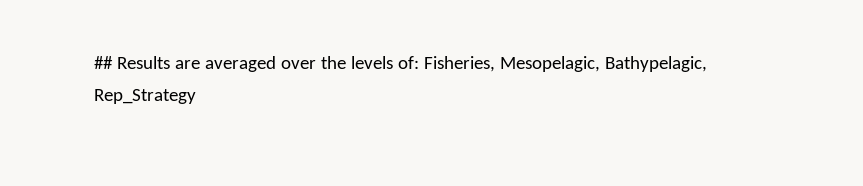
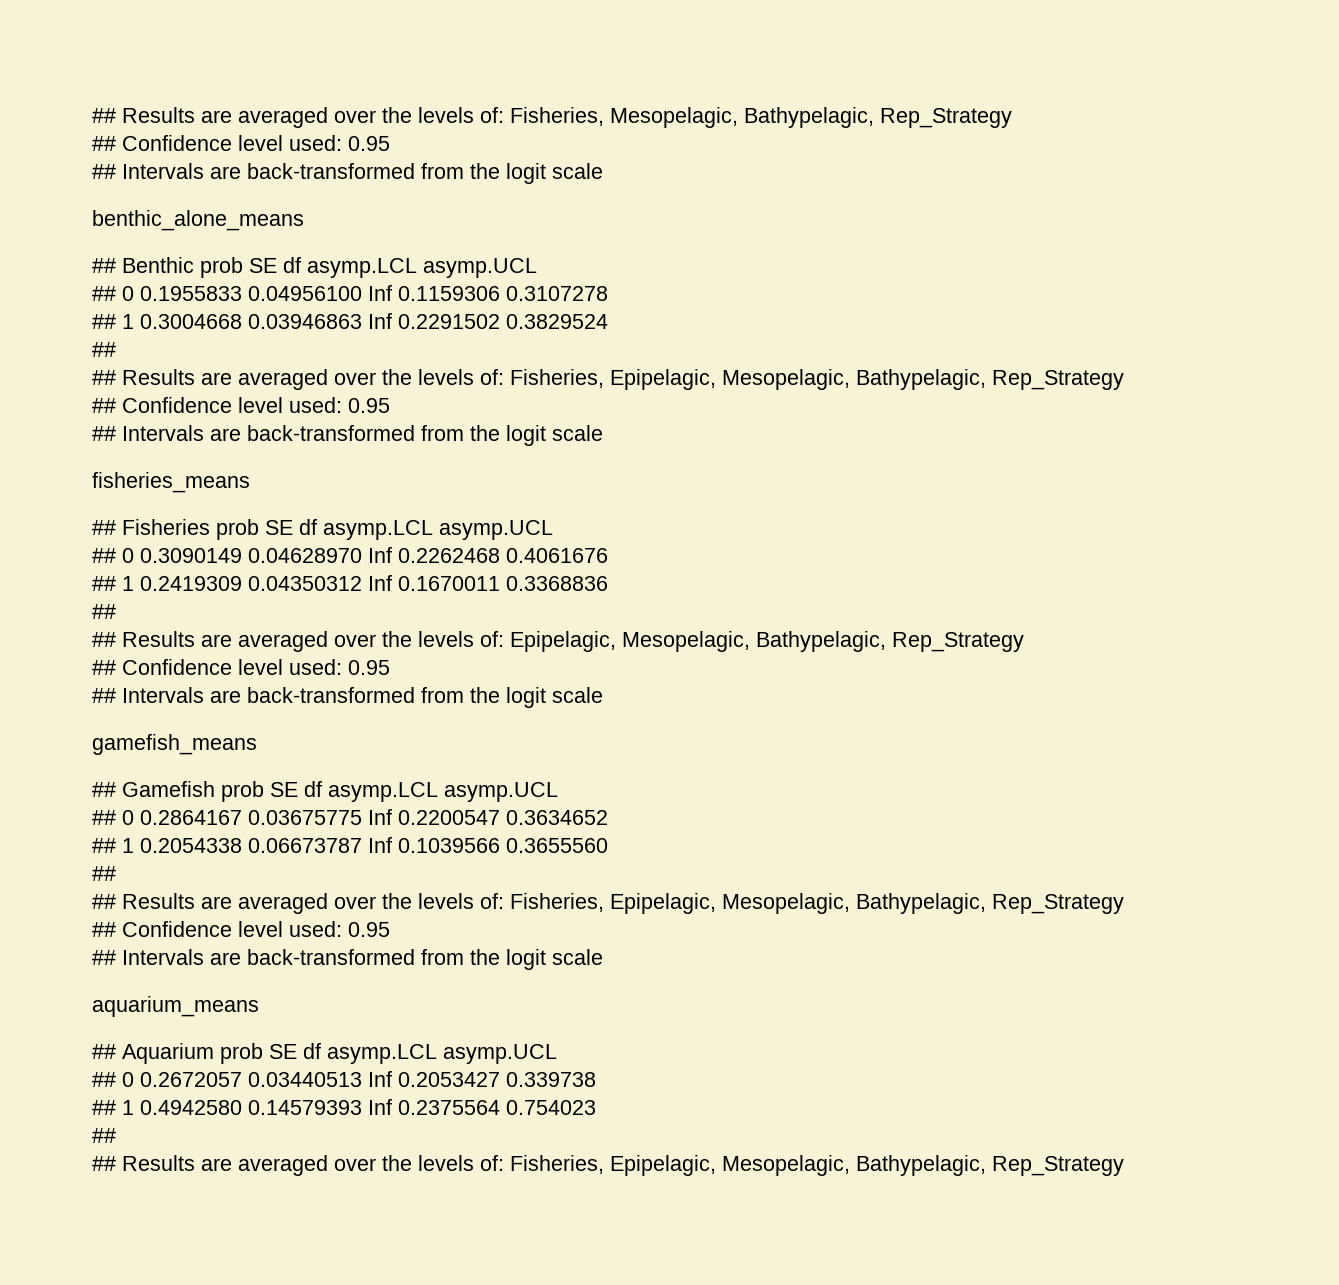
(196, 96) none -> [92,135,390,151] [92,163,603,184] [92,210,304,231] [92,257,537,278] [92,285,608,301] [92,313,608,329] [92,342,116,357] [92,369,1124,390] [92,397,390,413] [92,425,603,446] [92,472,250,493] [92,519,553,540] [92,547,608,563] [92,575,608,591] [92,604,116,619] [92,631,1024,652] [92,659,390,675] [92,687,603,708] [92,734,257,755] [92,781,558,802] [92,809,608,825] [92,837,608,853] [92,866,116,881] [92,893,1124,914] [92,921,390,937] [92,949,603,970] [92,996,259,1017] [92,1043,557,1064] [92,1071,596,1087] [92,1099,596,1115] [92,1128,116,1143] [92,1155,1124,1176] // ## Confidence level used: 0.95 // ## Intervals are back-transformed from the logit scale // benthic_alone_means // ## Benthic prob SE df asymp.LCL asymp.UCL // ## 0 0.1955833 0.04956100 Inf 0.1159306 0.3107278 // ## 1 0.3004668 0.03946863 Inf 0.2291502 0.3829524 // ## // ## Results are averaged over the levels of: Fisheries, Epipelagic, Mesopelagic, Bathypelagic, Rep_Strategy // ## Confidence level used: 0.95 // ## Intervals are back-transformed from the logit scale // fisheries_means // ## Fisheries prob SE df asymp.LCL asymp.UCL // ## 0 0.3090149 0.04628970 Inf 0.2262468 0.4061676 // ## 1 0.2419309 0.04350312 Inf 0.1670011 0.3368836 // ## // ## Results are averaged over the levels of: Epipelagic, Mesopelagic, Bathypelagic, Rep_Strategy // ## Confidence level used: 0.95 // ## Intervals are back-transformed from the logit scale // gamefish_means // ## Gamefish prob SE df asymp.LCL asymp.UCL // ## 0 0.2864167 0.03675775 Inf 0.2200547 0.3634652 // ## 1 0.2054338 0.06673787 Inf 0.1039566 0.3655560 // ## // ## Results are averaged over the levels of: Fisheries, Epipelagic, Mesopelagic, Bathypelagic, Rep_Strategy // ## Confidence level used: 0.95 // ## Intervals are back-transformed from the logit scale // aquarium_means // ## Aquarium prob SE df asymp.LCL asymp.UCL // ## 0 0.2672057 0.03440513 Inf 0.2053427 0.339738 // ## 1 0.4942580 0.14579393 Inf 0.2375564 0.754023 // ## // ## Results are averaged over the levels of: Fisheries, Epipelagic, Mesopelagic, Bathypelagic, Rep_Strategy

